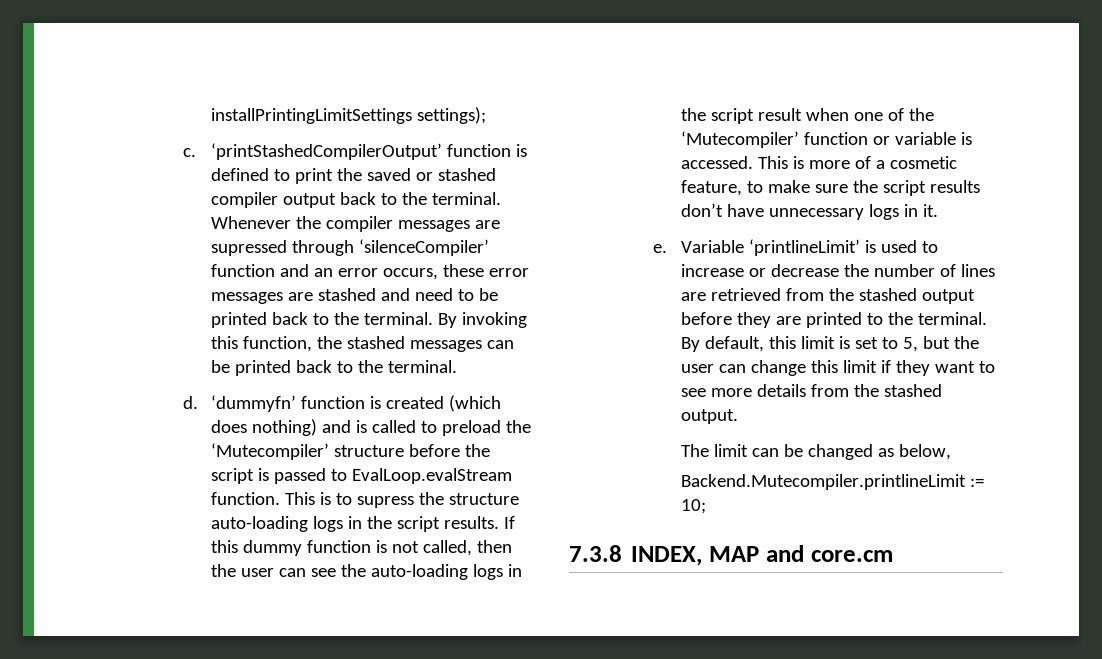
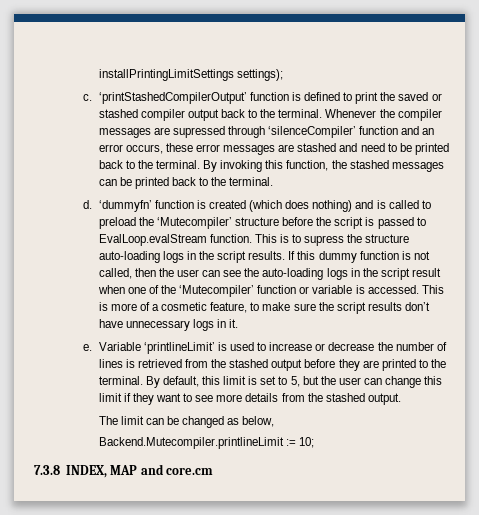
[681,292,707,301] are -> [125,359,135,368] is

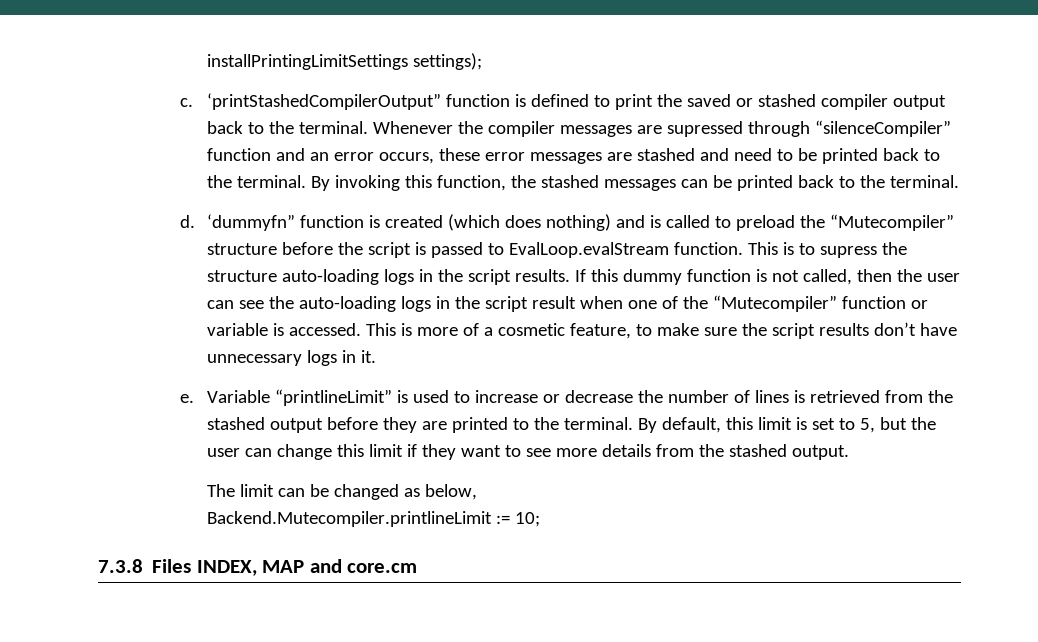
[98,92,247,104] ‘printStashedCompilerOutput’ -> [206,93,441,110] ‘printStashedCompilerOutput”
[268,126,357,138] ‘silenceCompiler’ -> [814,120,951,137] “silenceCompiler”
[98,200,152,212] ‘dummyfn’ -> [206,214,295,231] ‘dummyfn”
[156,217,232,229] ‘Mutecompiler’ -> [829,214,954,231] “Mutecompiler”
[179,285,255,297] ‘Mutecompiler’ -> [712,295,837,312] “Mutecompiler”
[143,342,215,354] ‘printlineLimit’ -> [274,389,392,406] “printlineLimit”
(60, 470) none -> [152,559,192,573] Files

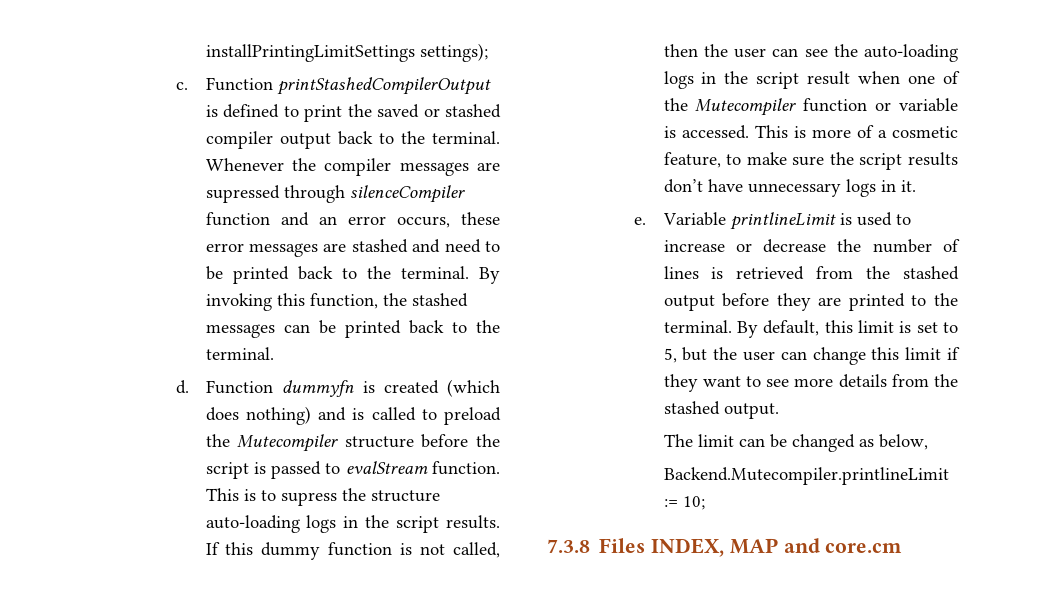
[206,93,510,110] ‘printStashedCompilerOutput” function -> [205,77,491,95] Function printStashedCompilerOutput
[814,120,951,137] “silenceCompiler” -> [349,185,465,203] silenceCompiler
[206,214,364,231] ‘dummyfn” function -> [205,380,354,397] Function dummyfn
[829,214,954,231] “Mutecompiler” -> [237,434,339,452] Mutecompiler
[508,242,669,258] EvalLoop.evalStream -> [345,461,428,474] evalStream
[712,295,837,312] “Mutecompiler” -> [695,98,797,116] Mutecompiler
[274,389,392,406] “printlineLimit” -> [729,212,836,230] printlineLimit

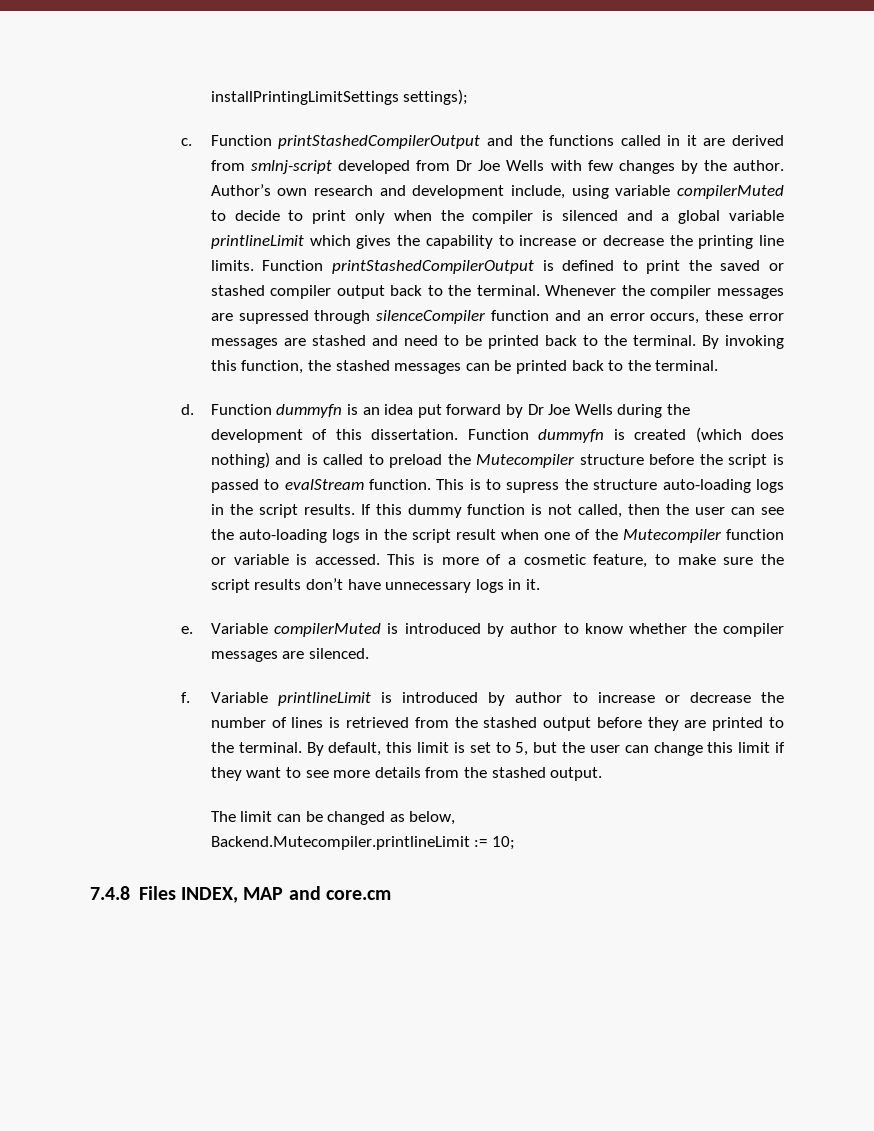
(491, 86) none -> [486,135,784,146] [210,160,784,174] [210,184,784,199] [210,210,784,224] [210,235,784,249] [210,260,534,274] and the functions called in it are derived from smlnj-script developed from Dr Joe Wells with few changes by the author. Author’s own research and development include, using variable compilerMuted to decide to print only when the compiler is silenced and a global variable printlineLimit which gives the capability to increase or decrease the printing line limits. Function printStashedCompilerOutput
(375, 387) none -> [362,404,690,418] [210,429,625,443] an idea put forward by Dr Joe Wells during the development of this dissertation. Function dummyfn is
[729,212,892,230] printlineLimit is used -> [274,623,785,637] [210,648,370,662] [180,692,563,706] compilerMuted is introduced by author to know whether the compiler messages are silenced. // f. Variable printlineLimit is introduced by author
[547,539,590,553] 7.3.8 -> [90,886,130,900] 7.4.8

